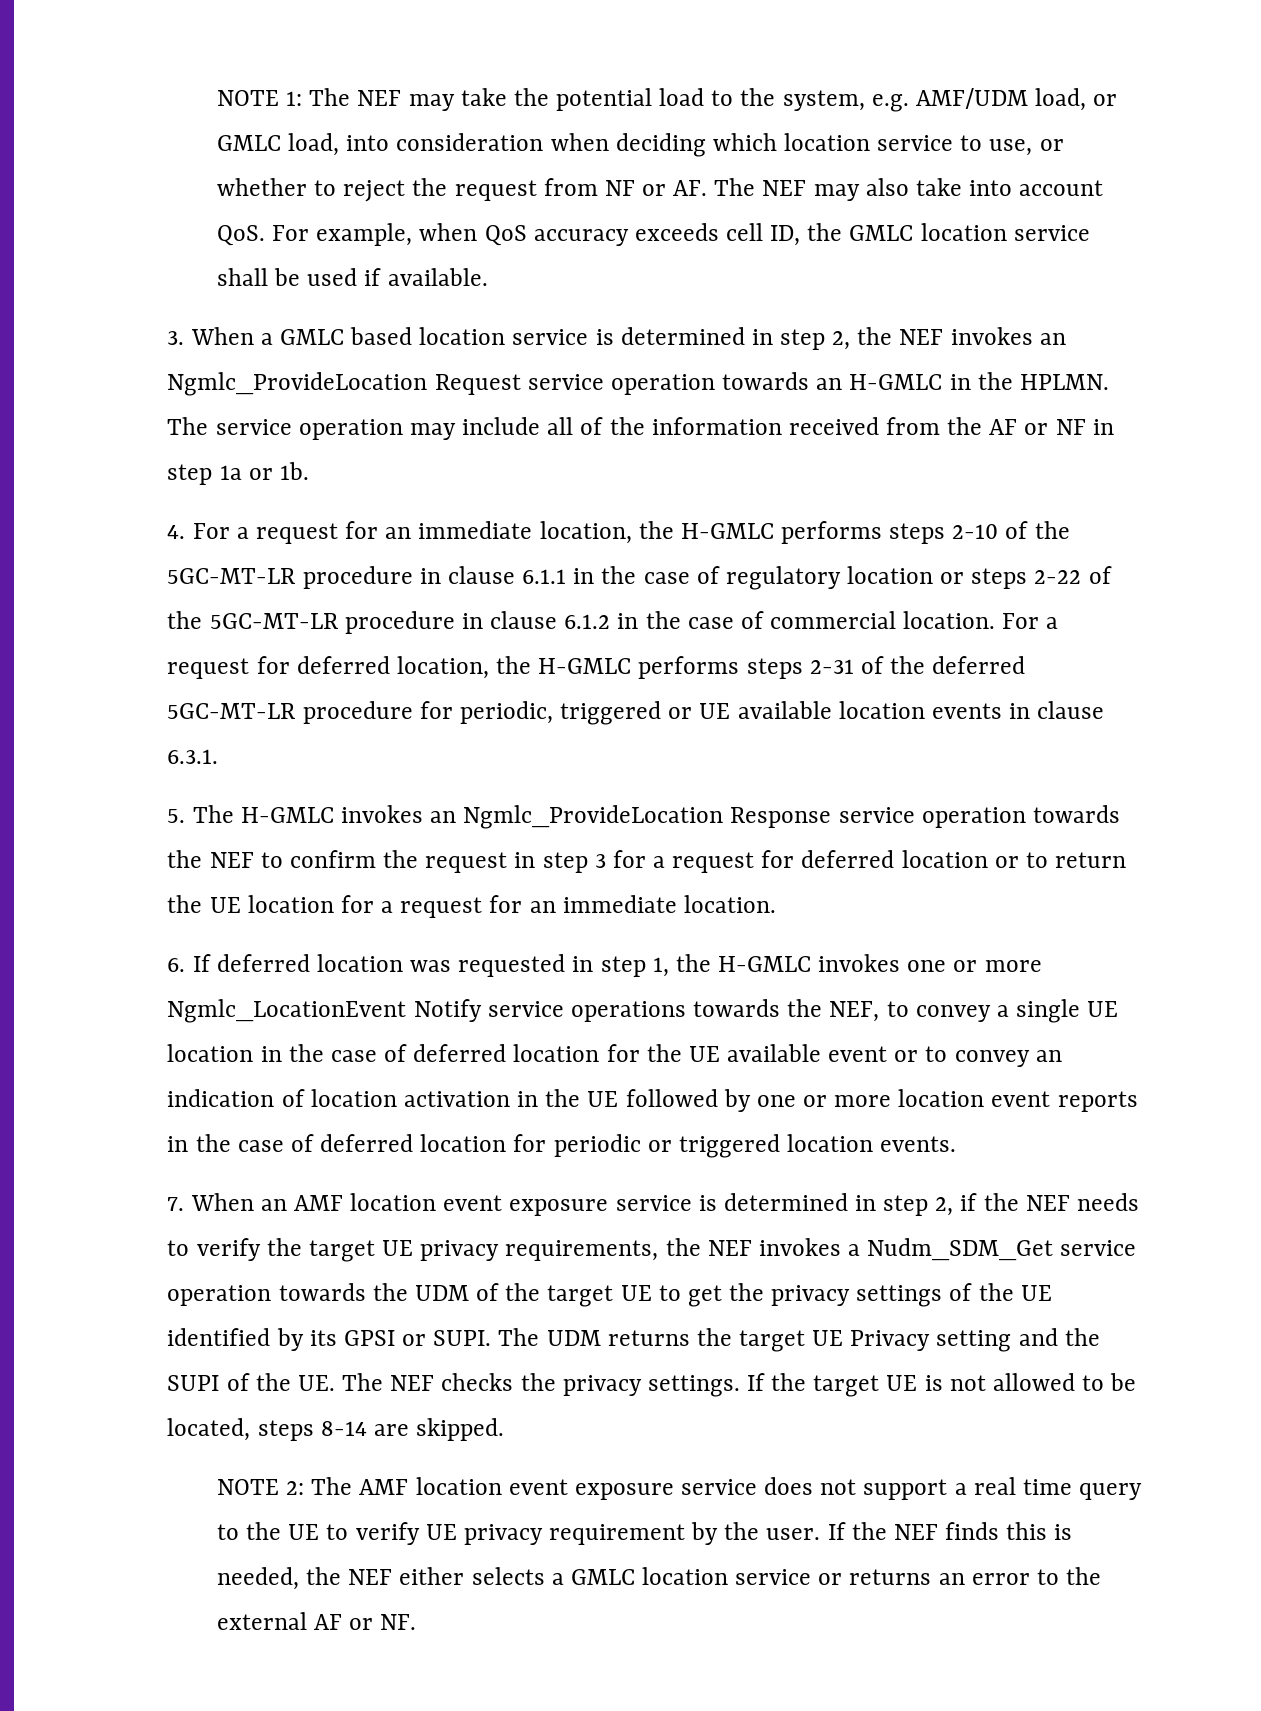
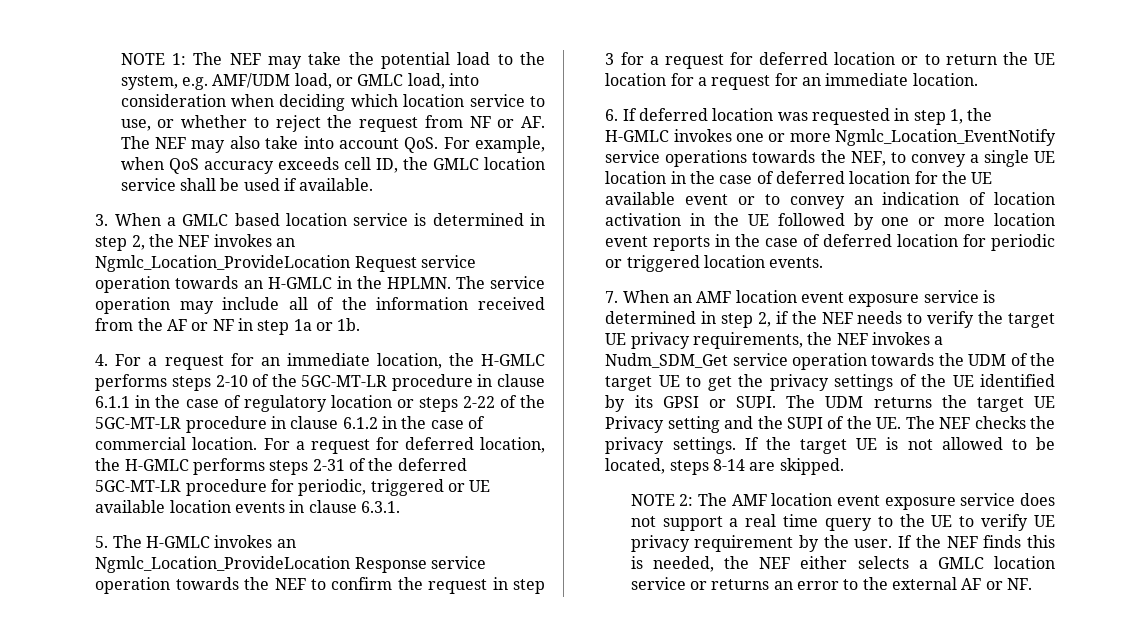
[167,372,428,396] Ngmlc_ProvideLocation -> [95,255,351,272] Ngmlc_Location_ProvideLocation
[463,805,724,829] Ngmlc_ProvideLocation -> [95,556,351,573] Ngmlc_Location_ProvideLocation
[167,999,482,1023] Ngmlc_LocationEvent Notify -> [835,129,1056,146] Ngmlc_Location_EventNotify

